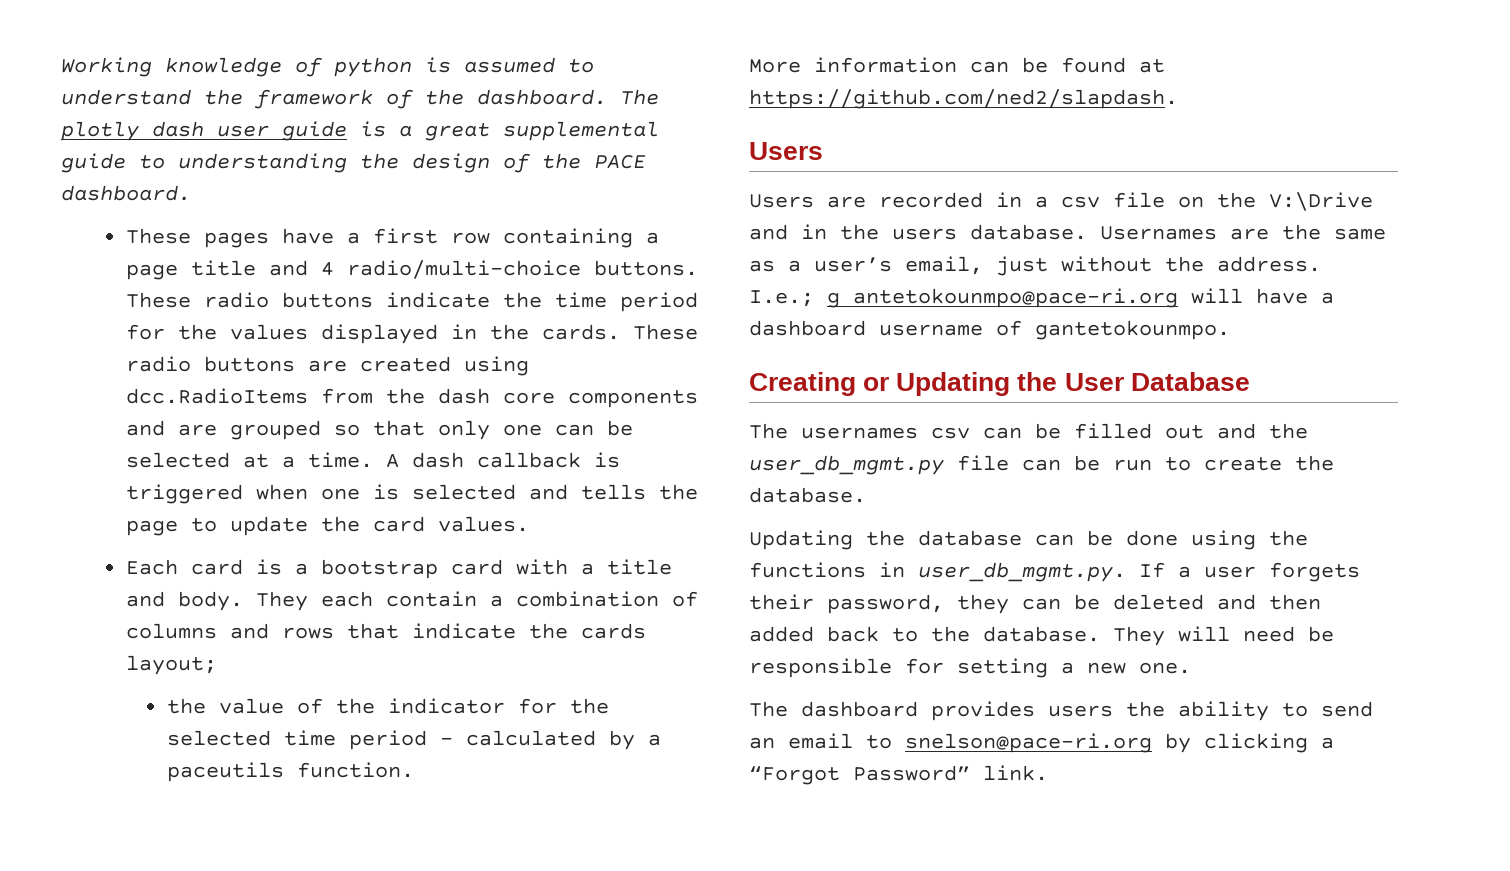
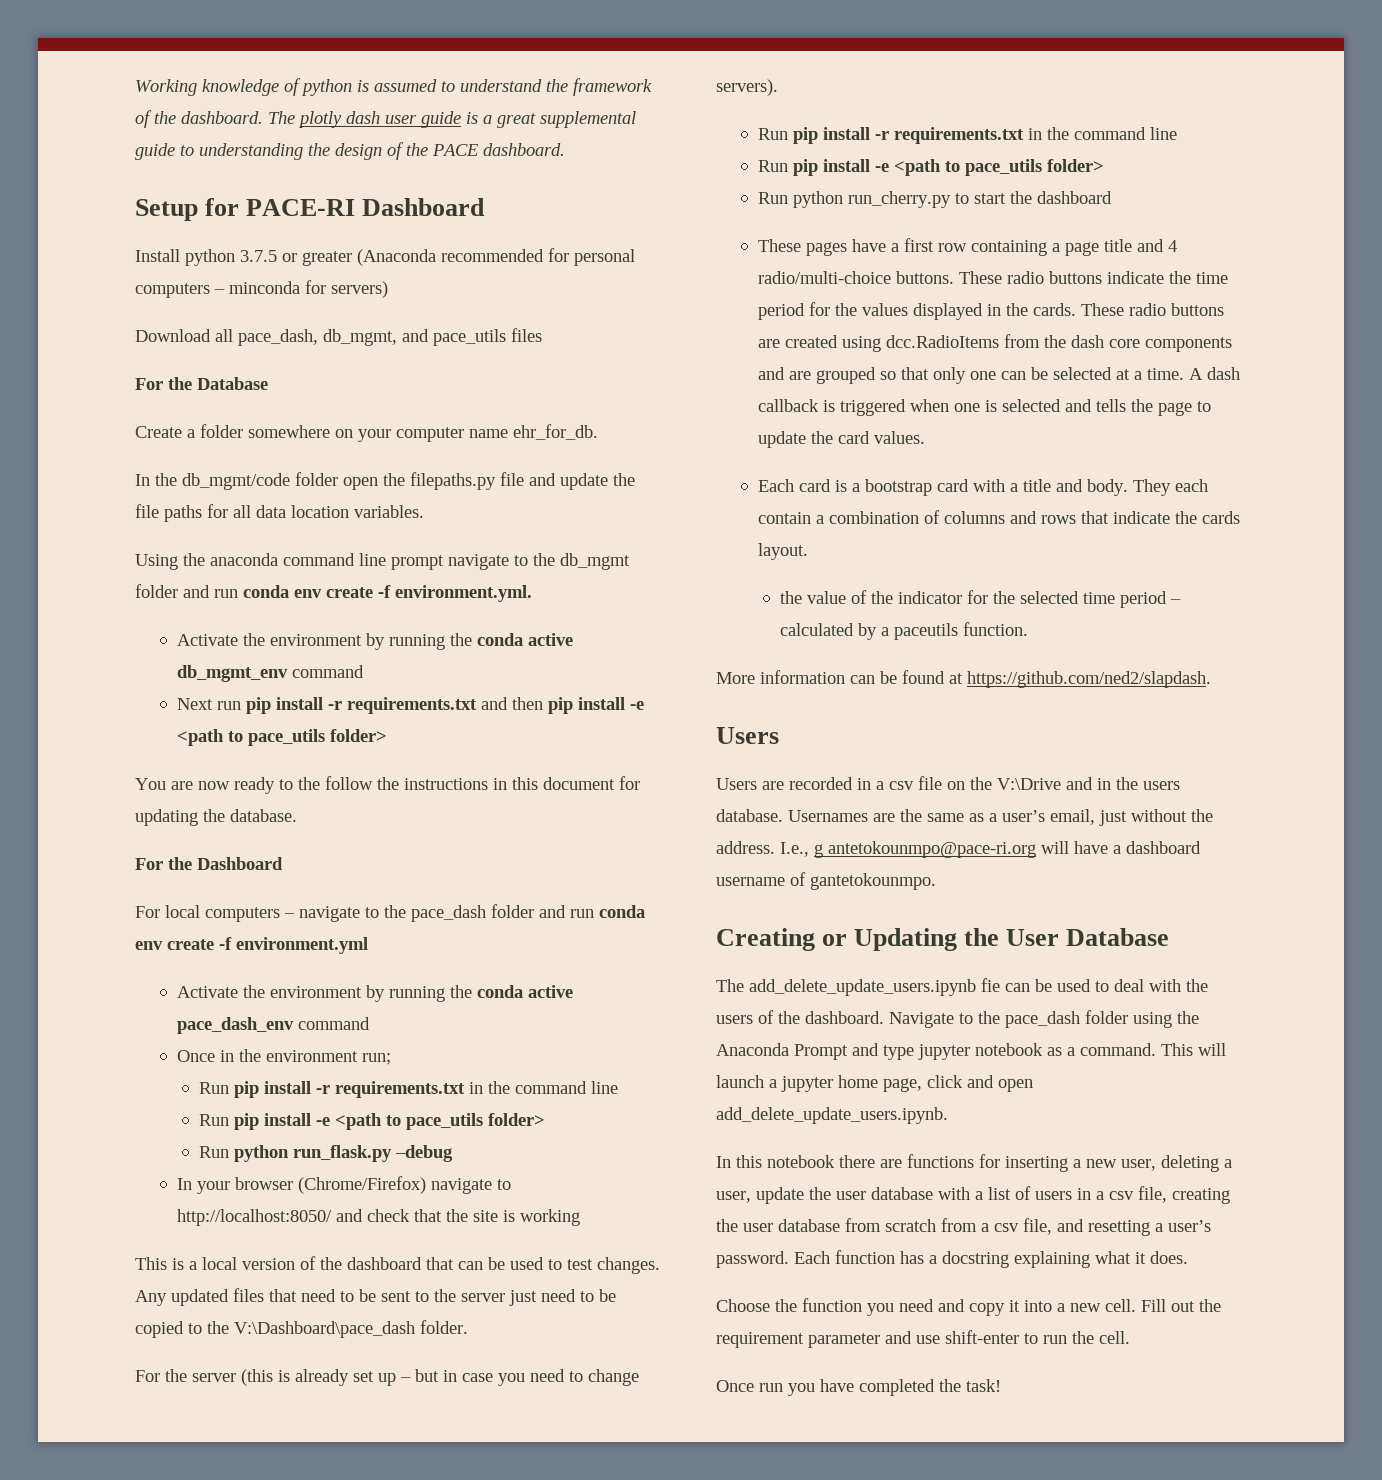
(191, 193) none -> [135,198,486,221] [135,248,635,266] [135,280,388,298] [135,328,542,346] [135,377,268,390] [135,424,598,442] [135,472,635,490] [135,504,424,522] [135,553,630,570] [135,584,532,602] [176,633,573,650] [176,665,364,682] [176,697,644,714] [176,729,387,746] [135,776,640,794] [135,809,297,826] [135,857,283,870] [135,904,645,922] [135,937,368,954] [176,985,573,1002] [176,1017,370,1034] [176,1049,391,1065] [198,1081,618,1098] [198,1113,545,1130] [198,1145,453,1162] [176,1176,511,1194] [176,1209,580,1226] [135,1256,660,1274] [135,1288,616,1306] [135,1320,468,1338] [135,1369,639,1386] [716,79,778,96] [757,127,1177,144] [757,159,1104,176] [757,191,1112,208] // Setup for PACE-RI Dashboard // Install python 3.7.5 or greater (Anaconda recommended for personal computers – minconda for servers) // Download all pace_dash, db_mgmt, and pace_utils files // For the Database // Create a folder somewhere on your computer name ehr_for_db. // In the db_mgmt/code folder open the filepaths.py file and update the file paths for all data location variables. // Using the anaconda command line prompt navigate to the db_mgmt folder and run conda env create -f environment.yml. // Activate the environment by running the conda active db_mgmt_env command // Next run pip install -r requirements.txt and then pip install -e <path to pace_utils folder> // You are now ready to the follow the instructions in this document for updating the database. // For the Dashboard // For local computers – navigate to the pace_dash folder and run conda env create -f environment.yml // Activate the environment by running the conda active pace_dash_env command // Once in the environment run; // Run pip install -r requirements.txt in the command line // Run pip install -e <path to pace_utils folder> // Run python run_flask.py –debug // In your browser (Chrome/Firefox) navigate to http://localhost:8050/ and check that the site is working // This is a local version of the dashboard that can be used to test changes. Any updated files that need to be sent to the server just need to be copied to the V:\Dashboard\pace_dash folder. // For the server (this is already set up – but in case you need to change servers). // Run pip install -r requirements.txt in the command line // Run pip install -e <path to pace_utils folder> // Run python run_cherry.py to start the dashboard
[126,655,218,675] layout; -> [757,543,808,560] layout.
[749,290,814,307] I.e.; -> [780,842,809,857] I.e.,
[801,423,1308,439] [749,455,1334,475] [749,487,866,503] [749,530,1308,550] [749,562,1360,582] [749,594,1321,614] [749,626,1334,646] [749,658,1191,678] [749,701,1373,721] [749,733,1334,753] [749,765,1048,785] usernames csv can be filled out and the user_db_mgmt.py file can be run to create the database. // Updating the database can be done using the functions in user_db_mgmt.py. If a user forgets their password, they can be deleted and then added back to the database. They will need be responsible for setting a new one. // The dashboard provides users the ability to send an email to snelson@pace-ri.org by clicking a “Forgot Password” link. -> [749,978,1208,996] [716,1010,1199,1028] [716,1043,1226,1060] [716,1075,1033,1092] [716,1107,948,1124] [716,1154,1232,1172] [716,1186,1230,1204] [716,1218,1211,1236] [716,1250,1188,1268] [716,1298,1221,1316] [716,1330,1130,1348] [716,1379,1001,1396] add_delete_update_users.ipynb fie can be used to deal with the users of the dashboard. Navigate to the pace_dash folder using the Anaconda Prompt and type jupyter notebook as a command. This will launch a jupyter home page, click and open add_delete_update_users.ipynb. // In this notebook there are functions for inserting a new user, deleting a user, update the user database with a list of users in a csv file, creating the user database from scratch from a csv file, and resetting a user’s password. Each function has a docstring explaining what it does. // Choose the function you need and copy it into a new cell. Fill out the requirement parameter and use shift-enter to run the cell. // Once run you have completed the task!

